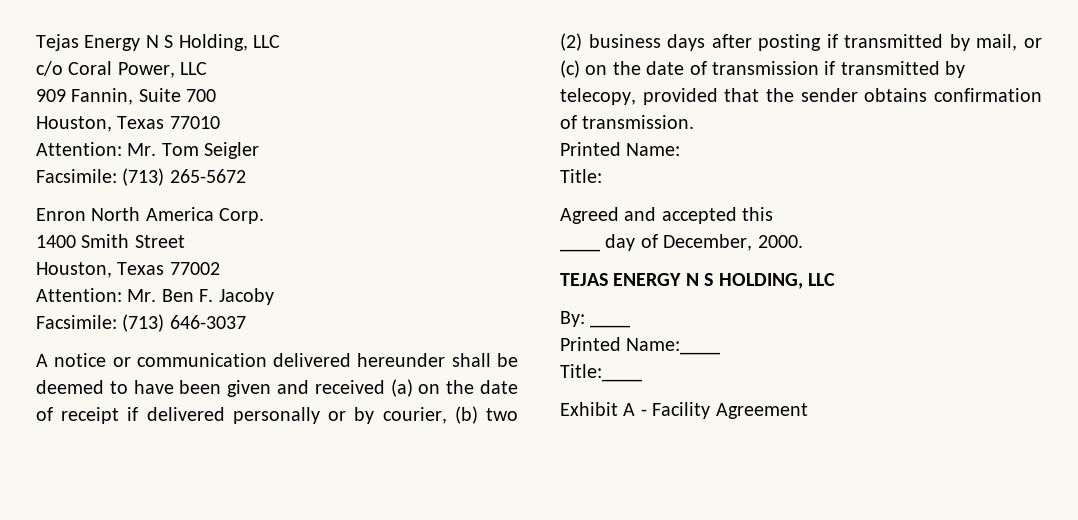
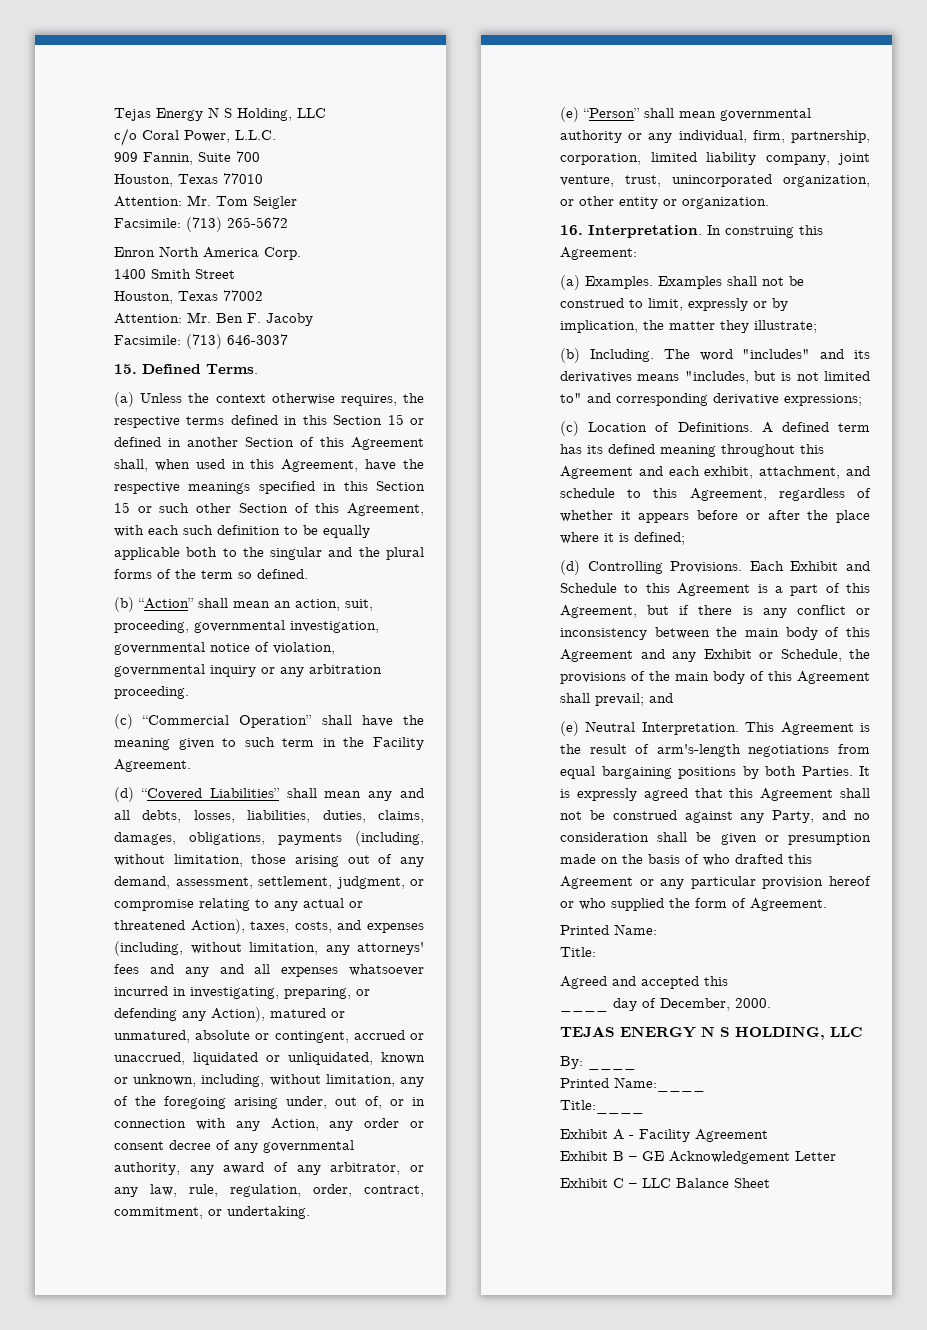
[180,62,208,75] LLC -> [235,130,276,140] L.L.C.
[36,353,518,367] [36,379,518,397] [36,406,518,424] [560,33,1042,51] [560,60,966,78] [560,88,1042,105] [560,115,695,129] A notice or communication delivered hereunder shall be deemed to have been given and received (a) on the date of receipt if delivered personally or by courier, (b) two (2) business days after posting if transmitted by mail, or (c) on the date of transmission if transmitted by telecopy, provided that the sender obtains confirmation of transmission. -> [114,364,258,374] [114,392,424,407] [114,414,424,428] [114,437,424,450] [114,459,424,472] [114,481,425,494] [114,502,424,516] [114,525,370,538] [114,547,424,560] [114,569,308,579] [114,597,373,612] [114,620,379,633] [114,642,335,655] [114,664,382,677] [114,686,189,699] [114,714,424,729] [114,737,425,750] [114,759,191,772] [114,787,425,802] [114,810,424,823] [114,831,424,846] [114,854,424,867] [114,876,424,889] [114,898,363,911] [114,919,424,934] [114,941,424,956] [114,964,424,977] [114,986,370,999] [114,1007,345,1022] [114,1030,424,1043] [114,1052,425,1065] [114,1074,424,1087] [114,1096,425,1109] [114,1118,424,1131] [114,1140,354,1153] [114,1162,424,1175] [114,1184,424,1197] [114,1206,310,1219] [560,107,811,122] [560,130,870,143] [560,152,870,165] [560,174,870,187] [560,196,769,209] [560,225,823,238] [560,247,637,260] [560,275,804,290] [560,298,788,311] [560,320,817,333] [560,348,870,363] [560,371,870,384] [560,393,862,406] [560,421,870,436] [560,444,824,457] [560,466,870,479] [560,488,871,501] [560,510,870,523] [560,532,685,545] [560,560,870,575] [560,583,870,596] [560,605,870,618] [560,627,870,640] [560,649,870,662] [560,671,870,684] [560,693,673,706] [560,721,870,736] [560,744,870,757] [560,766,870,779] [560,788,870,801] [560,810,870,823] [560,832,871,845] [560,854,812,866] [560,876,871,889] [560,898,827,911] 15. Defined Terms. // (a) Unless the context otherwise requires, the respective terms defined in this Section 15 or defined in another Section of this Agreement shall, when used in this Agreement, have the respective meanings specified in this Section 15 or such other Section of this Agreement, with each such definition to be equally applicable both to the singular and the plural forms of the term so defined. // (b) “Action” shall mean an action, suit, proceeding, governmental investigation, governmental notice of violation, governmental inquiry or any arbitration proceeding. // (c) “Commercial Operation” shall have the meaning given to such term in the Facility Agreement. // (d) “Covered Liabilities” shall mean any and all debts, losses, liabilities, duties, claims, damages, obligations, payments (including, without limitation, those arising out of any demand, assessment, settlement, judgment, or compromise relating to any actual or threatened Action), taxes, costs, and expenses (including, without limitation, any attorneys' fees and any and all expenses whatsoever incurred in investigating, preparing, or defending any Action), matured or unmatured, absolute or contingent, accrued or unaccrued, liquidated or unliquidated, known or unknown, including, without limitation, any of the foregoing arising under, out of, or in connection with any Action, any order or consent decree of any governmental authority, any award of any arbitrator, or any law, rule, regulation, order, contract, commitment, or undertaking. // (e) “Person” shall mean governmental authority or any individual, firm, partnership, corporation, limited liability company, joint venture, trust, unincorporated organization, or other entity or organization. // 16. Interpretation. In construing this Agreement: // (a) Examples. Examples shall not be construed to limit, expressly or by implication, the matter they illustrate; // (b) Including. The word "includes" and its derivatives means "includes, but is not limited to" and corresponding derivative expressions; // (c) Location of Definitions. A defined term has its defined meaning throughout this Agreement and each exhibit, attachment, and schedule to this Agreement, regardless of whether it appears before or after the place where it is defined; // (d) Controlling Provisions. Each Exhibit and Schedule to this Agreement is a part of this Agreement, but if there is any conflict or inconsistency between the main body of this Agreement and any Exhibit or Schedule, the provisions of the main body of this Agreement shall prevail; and // (e) Neutral Interpretation. This Agreement is the result of arm's-length negotiations from equal bargaining positions by both Parties. It is expressly agreed that this Agreement shall not be construed against any Party, and no consideration shall be given or presumption made on the basis of who drafted this Agreement or any particular provision hereof or who supplied the form of Agreement.
(808, 411) none -> [560,1151,836,1164] [560,1178,770,1188] // Exhibit B – GE Acknowledgement Letter // Exhibit C – LLC Balance Sheet

